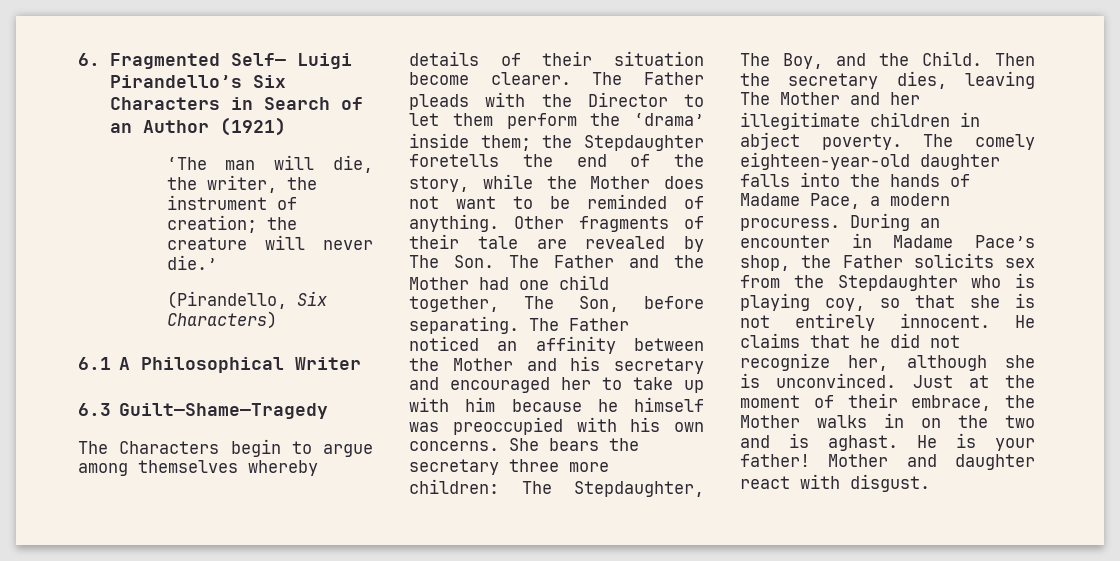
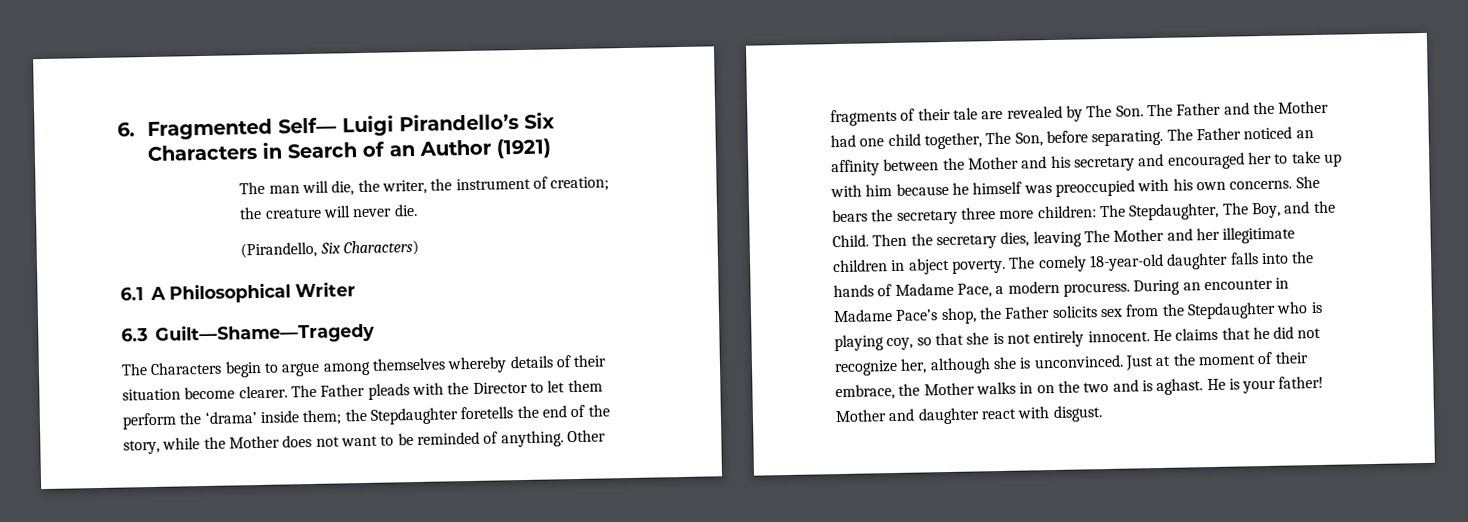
[166,157,207,170] ‘The -> [239,181,266,195] The
[166,255,217,270] die.’ -> [393,203,418,217] die.
[740,152,910,170] eighteen-year-old -> [1088,253,1164,272] 18-year-old

